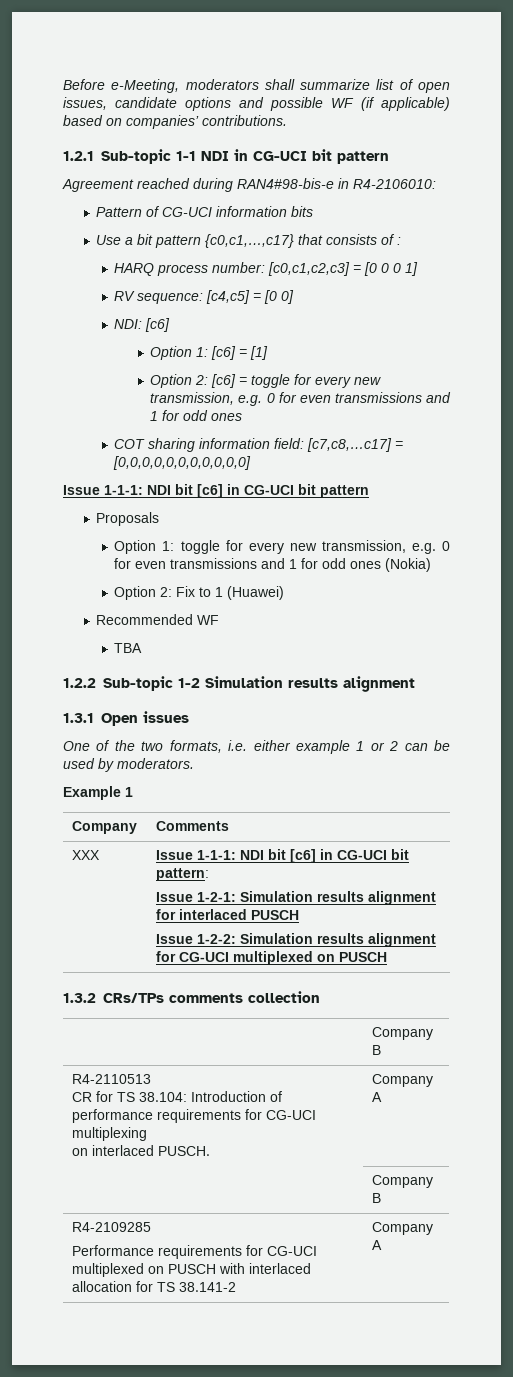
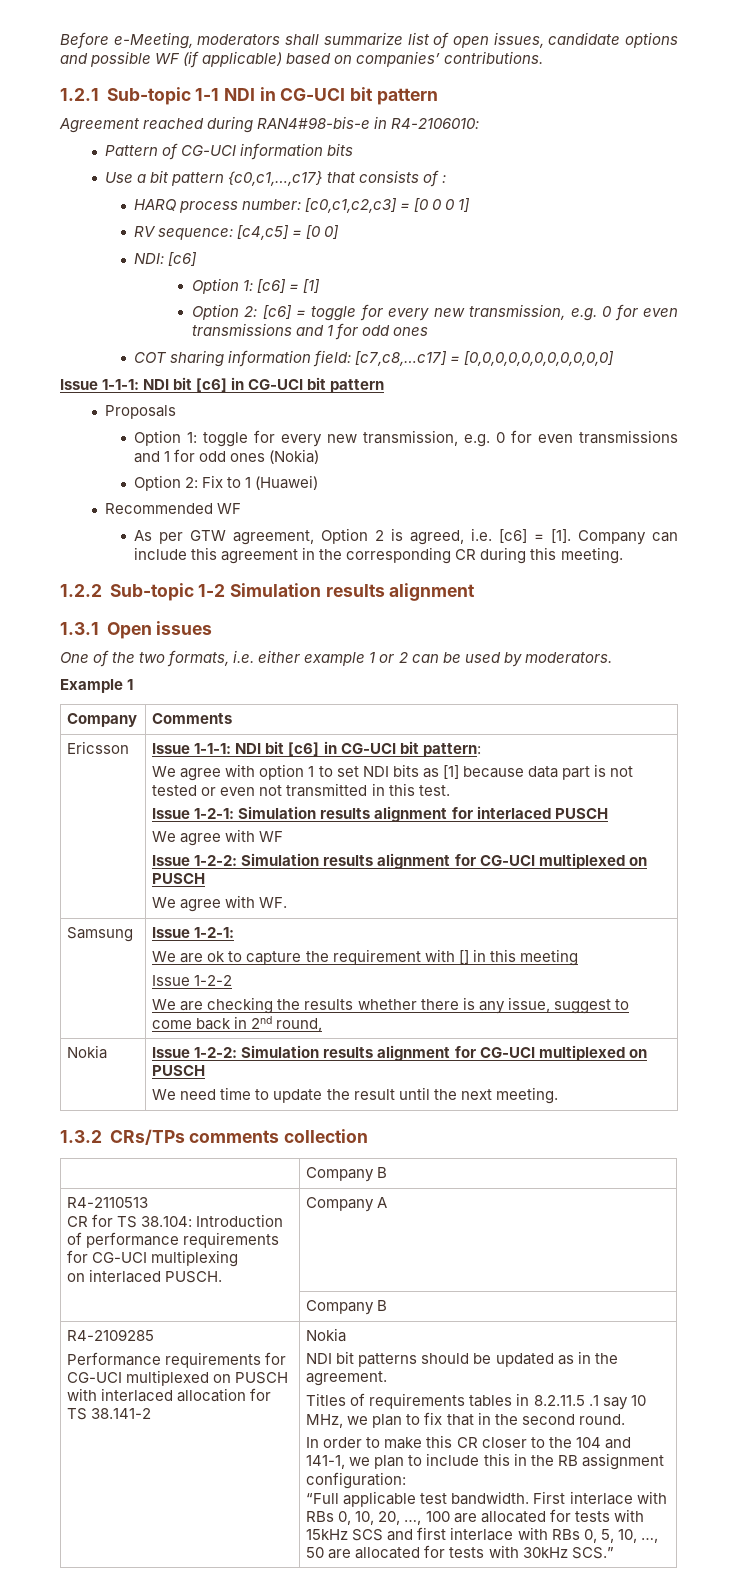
[114,643,143,653] TBA -> [134,528,678,545] [134,547,623,564] As per GTW agreement, Option 2 is agreed, i.e. [c6] = [1]. Company can include this agreement in the corresponding CR during this meeting.
[72,850,101,860] XXX -> [67,741,130,754] Ericsson
(210, 874) none -> [152,764,634,781] [152,783,450,797] // We agree with option 1 to set NDI bits as [1] because data part is not tested or even not transmitted in this test.
(300, 915) none -> [152,829,284,846] // We agree with WF
(388, 957) none -> [152,895,288,912] [67,927,134,942] [152,927,235,938] [152,949,578,966] [152,975,233,986] [152,997,629,1014] [152,1016,323,1032] [67,1045,108,1059] [152,1045,647,1061] [152,1065,206,1076] [152,1087,558,1104] // We agree with WF. // Samsung | Issue 1-2-1: // We are ok to capture the requirement with [] in this meeting // Issue 1-2-2 // We are checking the results whether there is any issue, suggest to come back in 2nd round, // Nokia | Issue 1-2-2: Simulation results alignment for CG-UCI multiplexed on PUSCH // We need time to update the result until the next meeting.
[372,1222,434,1235] [372,1240,383,1250] Company A -> [306,1328,347,1342] [306,1351,618,1367] [306,1371,388,1386] [306,1393,646,1410] [306,1412,625,1428] [306,1435,631,1449] [306,1453,664,1470] [306,1472,407,1489] [306,1491,667,1507] [306,1509,644,1525] [306,1527,658,1543] [306,1545,614,1559] Nokia // NDI bit patterns should be updated as in the agreement. // Titles of requirements tables in 8.2.11.5 .1 say 10 MHz, we plan to fix that in the second round. // In order to make this CR closer to the 104 and 141-1, we plan to include this in the RB assignment configuration: // “Full applicable test bandwidth. First interlace with RBs 0, 10, 20, …, 100 are allocated for tests with 15kHz SCS and first interlace with RBs 0, 5, 10, …, 50 are allocated for tests with 30kHz SCS.”

